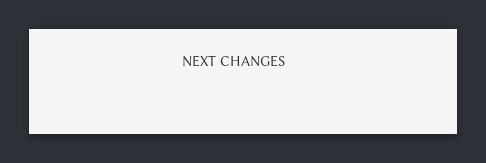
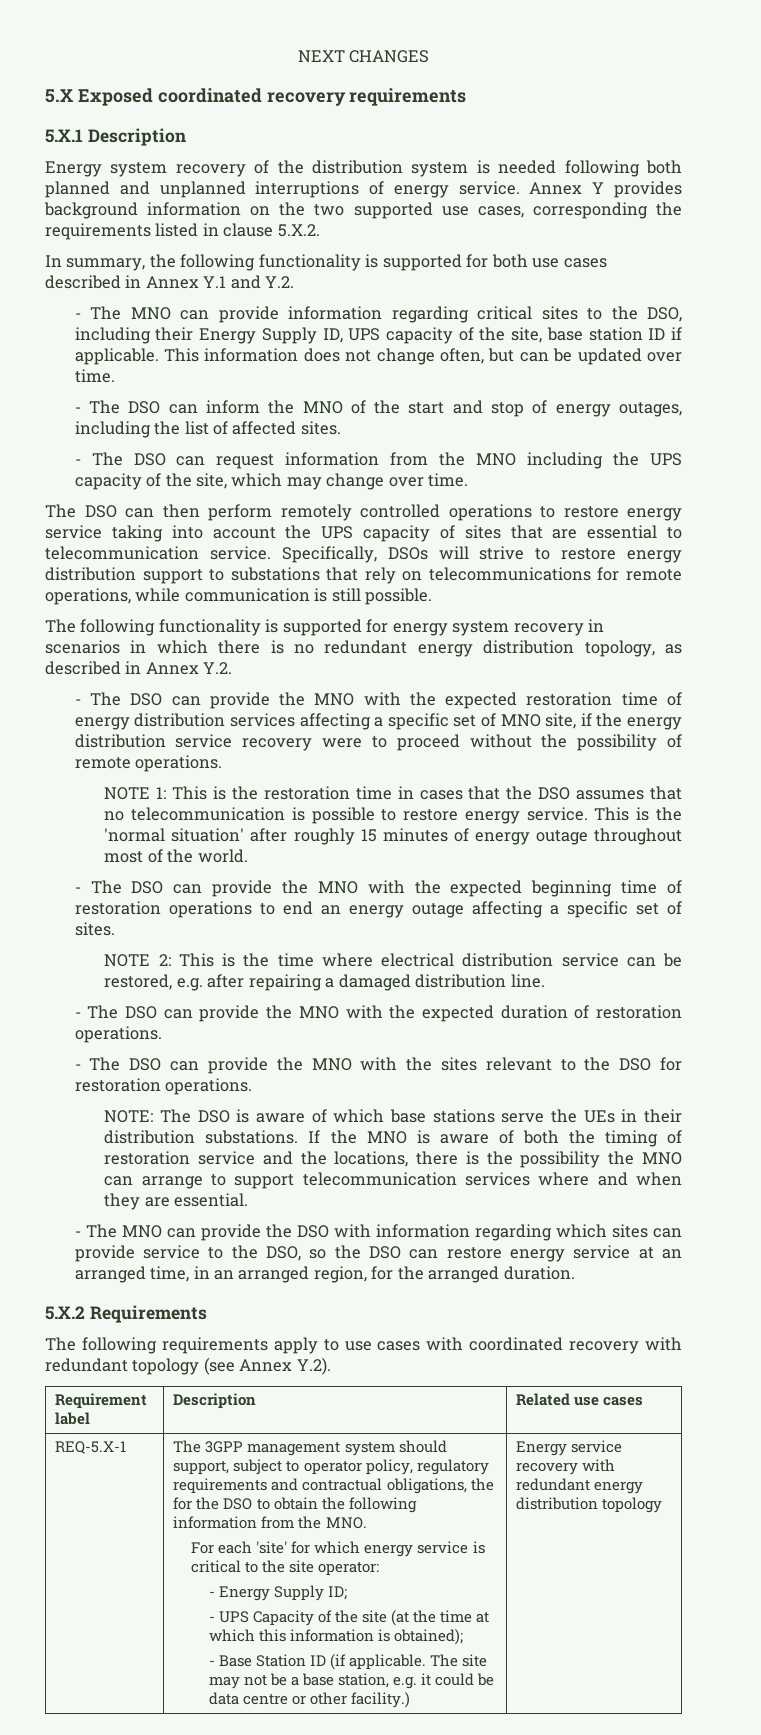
(285, 61) none -> [45,88,467,106] [45,128,186,146] [45,160,682,177] [45,181,682,198] [44,202,682,219] [45,223,320,240] [45,254,607,271] [45,275,295,289] [74,306,683,323] [74,327,683,344] [74,348,682,365] [74,369,115,383] [74,400,682,417] [74,421,341,438] [74,452,682,469] [74,473,469,490] [45,504,682,521] [45,525,682,542] [45,546,682,563] [45,567,682,584] [45,588,433,605] [45,619,605,636] [45,640,682,657] [45,661,233,675] [74,692,682,709] [74,713,682,730] [74,734,682,751] [74,755,223,772] [104,786,682,800] [104,807,683,824] [104,828,683,845] [104,849,248,863] [74,880,682,897] [74,901,682,918] [74,922,115,936] [104,953,682,967] [104,974,545,991] [74,1005,682,1022] [74,1026,162,1043] [74,1057,682,1074] [74,1078,253,1095] [104,1109,682,1123] [104,1130,683,1147] [104,1151,682,1168] [104,1172,683,1189] [104,1193,249,1210] [74,1224,682,1241] [74,1245,682,1262] [74,1266,575,1283] [45,1305,207,1323] [45,1337,682,1354] [45,1357,331,1375] [55,1393,148,1409] [55,1412,91,1425] [173,1393,257,1409] [516,1393,644,1406] [55,1441,127,1454] [173,1440,447,1456] [173,1459,489,1475] [173,1478,494,1494] [173,1497,417,1513] [173,1516,367,1529] [191,1541,485,1557] [191,1560,380,1576] [208,1585,348,1601] [208,1610,490,1626] [208,1629,464,1645] [208,1654,488,1670] [208,1673,495,1689] [208,1692,411,1708] [516,1440,623,1456] [516,1459,616,1475] [516,1478,644,1494] [516,1497,663,1513] // 5.X Exposed coordinated recovery requirements // 5.X.1 Description // Energy system recovery of the distribution system is needed following both planned and unplanned interruptions of energy service. Annex Y provides background information on the two supported use cases, corresponding the requirements listed in clause 5.X.2. // In summary, the following functionality is supported for both use cases described in Annex Y.1 and Y.2. // - The MNO can provide information regarding critical sites to the DSO, including their Energy Supply ID, UPS capacity of the site, base station ID if applicable. This information does not change often, but can be updated over time. // - The DSO can inform the MNO of the start and stop of energy outages, including the list of affected sites. // - The DSO can request information from the MNO including the UPS capacity of the site, which may change over time. // The DSO can then perform remotely controlled operations to restore energy service taking into account the UPS capacity of sites that are essential to telecommunication service. Specifically, DSOs will strive to restore energy distribution support to substations that rely on telecommunications for remote operations, while communication is still possible. // The following functionality is supported for energy system recovery in scenarios in which there is no redundant energy distribution topology, as described in Annex Y.2. // - The DSO can provide the MNO with the expected restoration time of energy distribution services affecting a specific set of MNO site, if the energy distribution service recovery were to proceed without the possibility of remote operations. // NOTE 1: This is the restoration time in cases that the DSO assumes that no telecommunication is possible to restore energy service. This is the 'normal situation' after roughly 15 minutes of energy outage throughout most of the world. // - The DSO can provide the MNO with the expected beginning time of restoration operations to end an energy outage affecting a specific set of sites. // NOTE 2: This is the time where electrical distribution service can be restored, e.g. after repairing a damaged distribution line. // - The DSO can provide the MNO with the expected duration of restoration operations. // - The DSO can provide the MNO with the sites relevant to the DSO for restoration operations. // NOTE: The DSO is aware of which base stations serve the UEs in their distribution substations. If the MNO is aware of both the timing of restoration service and the locations, there is the possibility the MNO can arrange to support telecommunication services where and when they are essential. // - The MNO can provide the DSO with information regarding which sites can provide service to the DSO, so the DSO can restore energy service at an arranged time, in an arranged region, for the arranged duration. // 5.X.2 Requirements // The following requirements apply to use cases with coordinated recovery with redundant topology (see Annex Y.2). // Requirement label | Description | Related use cases // REQ-5.X-1 | The 3GPP management system should support, subject to operator policy, regulatory requirements and contractual obligations, the for the DSO to obtain the following information from the MNO. // For each 'site' for which energy service is critical to the site operator: // - Energy Supply ID; // - UPS Capacity of the site (at the time at which this information is obtained); // - Base Station ID (if applicable. The site may not be a base station, e.g. it could be data centre or other facility.) | Energy service recovery with redundant energy distribution topology

